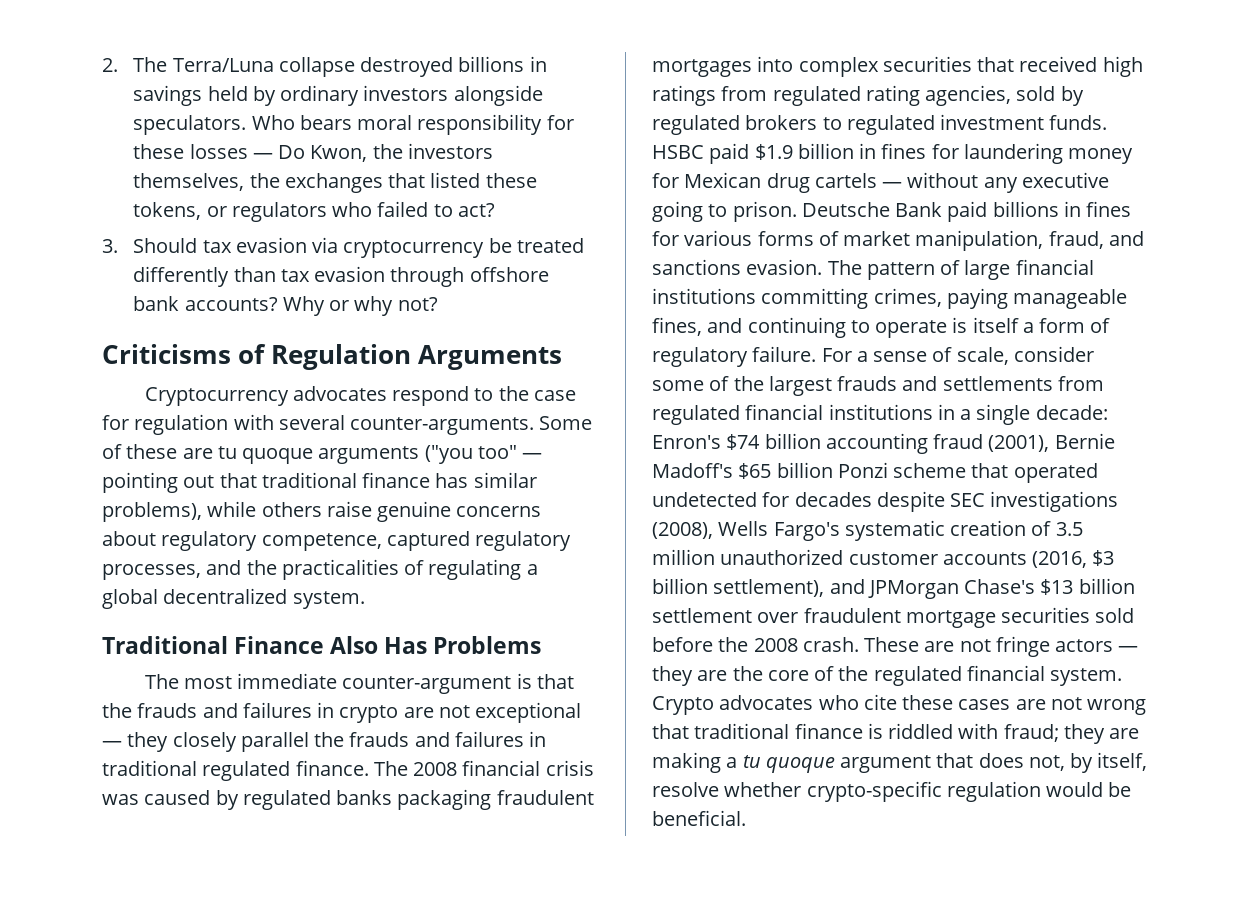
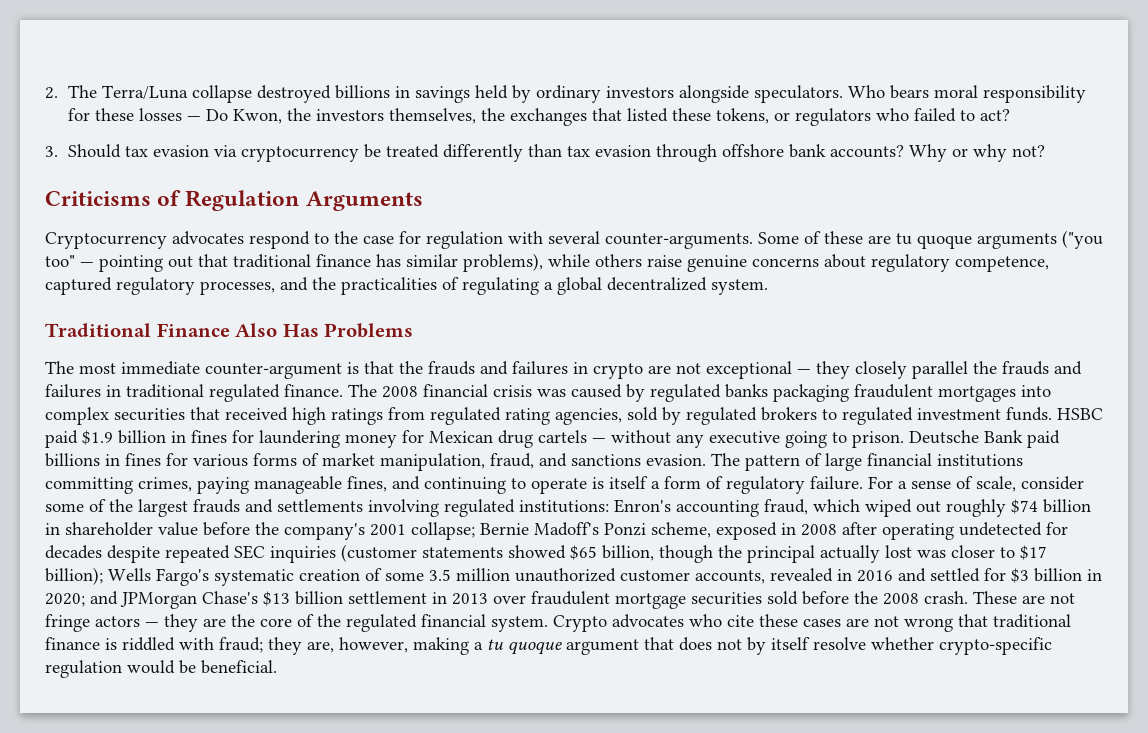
[1057,376,1104,391] [652,404,1108,425] [652,433,1115,454] [652,462,1098,483] [652,491,1119,512] [652,522,713,539] from regulated financial institutions in a single decade: Enron's $74 billion accounting fraud (2001), Bernie Madoff's $65 billion Ponzi scheme that operated undetected for decades despite SEC investigations (2008), -> [368,499,1091,517] [45,522,1068,540] [45,544,1047,563] [45,567,103,585] involving regulated institutions: Enron's accounting fraud, which wiped out roughly $74 billion in shareholder value before the company's 2001 collapse; Bernie Madoff's Ponzi scheme, exposed in 2008 after operating undetected for decades despite repeated SEC inquiries (customer statements showed $65 billion, though the principal actually lost was closer to $17 billion);
(1052, 528) none -> [385,572,424,581] some
[942,550,1115,568] [652,578,825,597] accounts (2016, $3 billion settlement), -> [695,568,1102,584] [45,593,85,607] accounts, revealed in 2016 and settled for $3 billion in 2020;
(752, 615) none -> [432,592,488,605] in 2013
[1109,728,1140,739] are -> [307,637,408,653] are, however,
[1028,752,1148,773] not, by itself, -> [717,637,810,655] not by itself

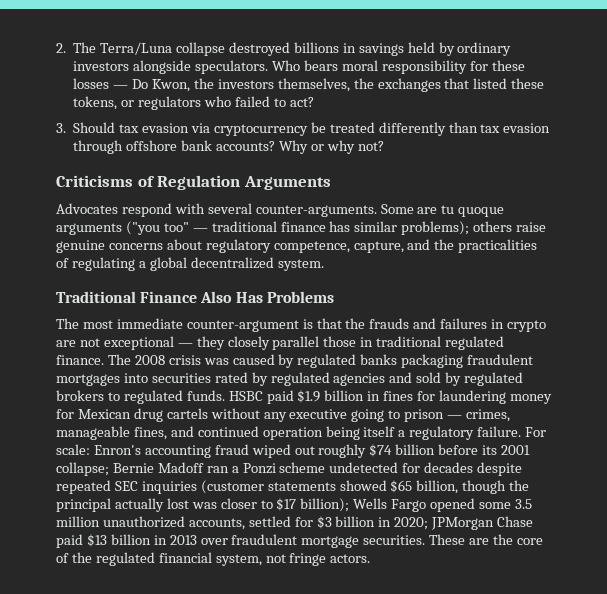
[45,231,503,249] Cryptocurrency advocates respond to the case for regulation -> [56,203,172,217] Advocates respond
[804,231,863,244] of these -> (414, 209) none
[99,254,228,272] pointing out that -> (208, 230) none
[463,253,590,272] problems), while -> [401,221,470,235] problems);
[45,277,275,295] captured regulatory processes, -> [353,241,404,253] capture,
[973,361,1082,375] [45,384,101,398] the frauds and failures -> [323,336,357,347] those
[423,384,488,397] financial -> (165, 360) none
[45,407,622,425] complex securities that received high ratings from regulated rating agencies, -> [151,372,413,386] securities rated by regulated agencies and
[917,408,1001,420] investment -> (183, 397) none
[592,438,606,443] — -> (208, 413) none
[852,430,1060,448] [45,453,1023,471] [45,476,1084,494] [45,499,860,517] prison. Deutsche Bank paid billions in fines for various forms of market manipulation, fraud, and sanctions evasion. The pattern of large financial institutions committing crimes, paying manageable fines, and continuing to operate is itself a form of regulatory failure. For a sense of scale, consider some of the largest frauds and settlements involving regulated institutions: Enron's accounting fraud, which -> [404,409,511,422] [56,426,547,440] [56,444,249,458] prison — crimes, manageable fines, and continued operation being itself a regulatory failure. For scale: Enron's accounting fraud
[45,522,954,540] in shareholder value before the company's 2001 collapse; Bernie Madoff's Ponzi scheme, exposed in 2008 after operating -> [438,444,531,455] [56,462,326,476] before its 2001 collapse; Bernie Madoff ran a Ponzi scheme
[156,568,926,586] Fargo's systematic creation of some 3.5 million unauthorized customer accounts, revealed in 2016 and -> [391,498,532,512] [56,516,245,530] Fargo opened some 3.5 million unauthorized accounts,
[90,591,258,609] and JPMorgan Chase's -> [431,516,534,530] [56,534,83,548] JPMorgan Chase paid
[348,591,427,604] settlement -> (151, 539) none
[691,591,1075,605] [45,614,198,632] securities sold before the 2008 crash. These are not fringe actors — they -> [363,534,466,545] securities. These
[491,614,1071,632] [45,637,1052,655] [45,660,277,678] system. Crypto advocates who cite these cases are not wrong that traditional finance is riddled with fraud; they are, however, making a tu quoque argument that does not by itself resolve whether crypto-specific regulation would be beneficial. -> [215,553,371,566] system, not fringe actors.

